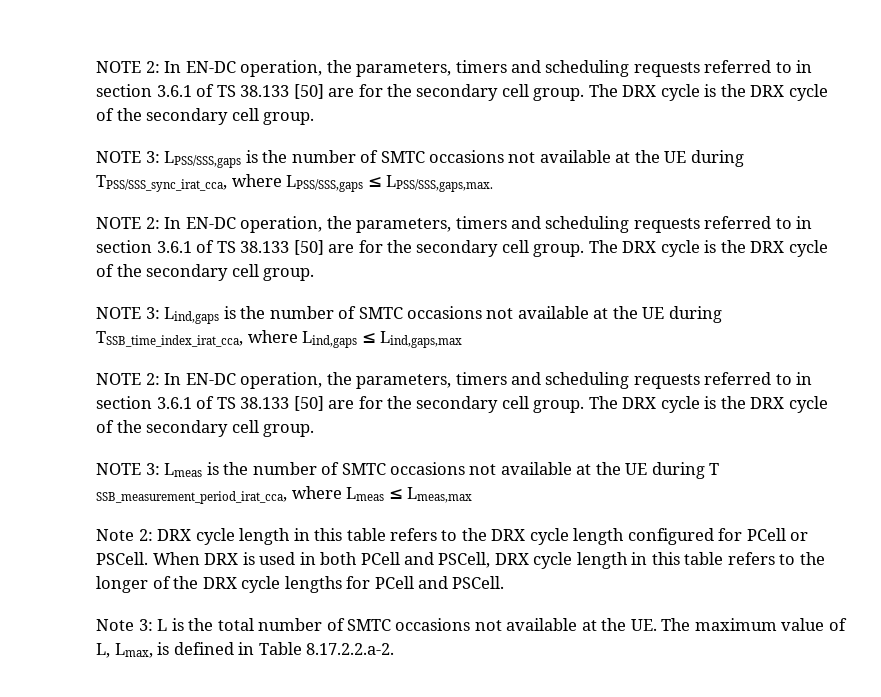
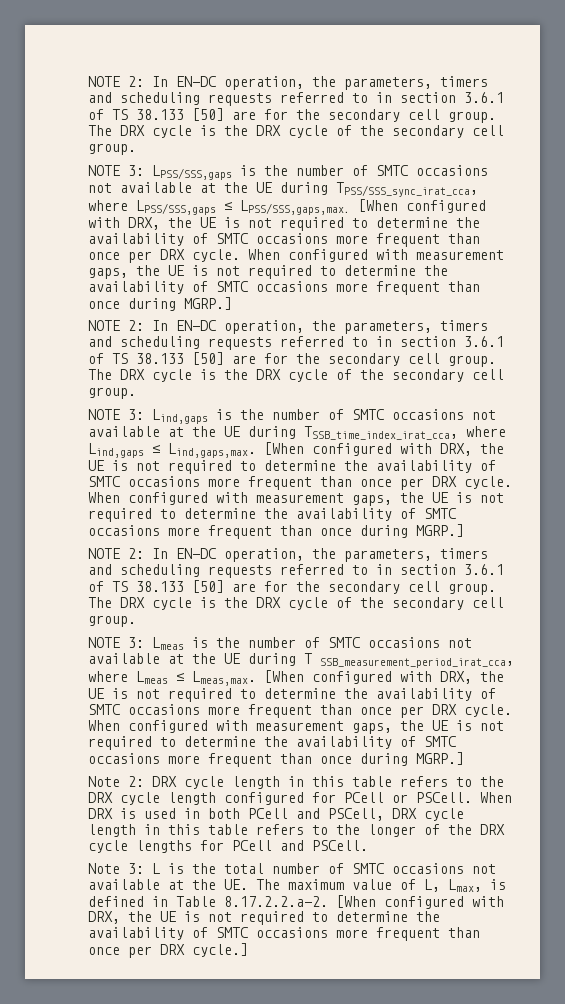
(494, 183) none -> [357,199,486,213] [87,217,480,231] [87,233,480,247] [87,249,504,263] [87,265,448,279] [87,281,480,295] [87,297,232,311] [When configured with DRX, the UE is not required to determine the availability of SMTC occasions more frequent than once per DRX cycle. When configured with measurement gaps, the UE is not required to determine the availability of SMTC occasions more frequent than once during MGRP.]
[380,331,463,348] Lind,gaps,max -> [167,442,504,458] [87,460,496,474] [87,476,512,490] [87,492,504,506] [87,508,456,522] [87,524,464,539] Lind,gaps,max. [When configured with DRX, the UE is not required to determine the availability of SMTC occasions more frequent than once per DRX cycle. When configured with measurement gaps, the UE is not required to determine the availability of SMTC occasions more frequent than once during MGRP.]
[407,487,473,503] Lmeas,max -> [191,670,504,686] [87,688,496,702] [87,704,512,718] [87,720,504,734] [87,736,456,750] [87,752,464,767] Lmeas,max. [When configured with DRX, the UE is not required to determine the availability of SMTC occasions more frequent than once per DRX cycle. When configured with measurement gaps, the UE is not required to determine the availability of SMTC occasions more frequent than once during MGRP.]
(395, 649) none -> [335,895,504,909] [87,911,440,925] [87,927,480,941] [87,943,248,958] [When configured with DRX, the UE is not required to determine the availability of SMTC occasions more frequent than once per DRX cycle.]

